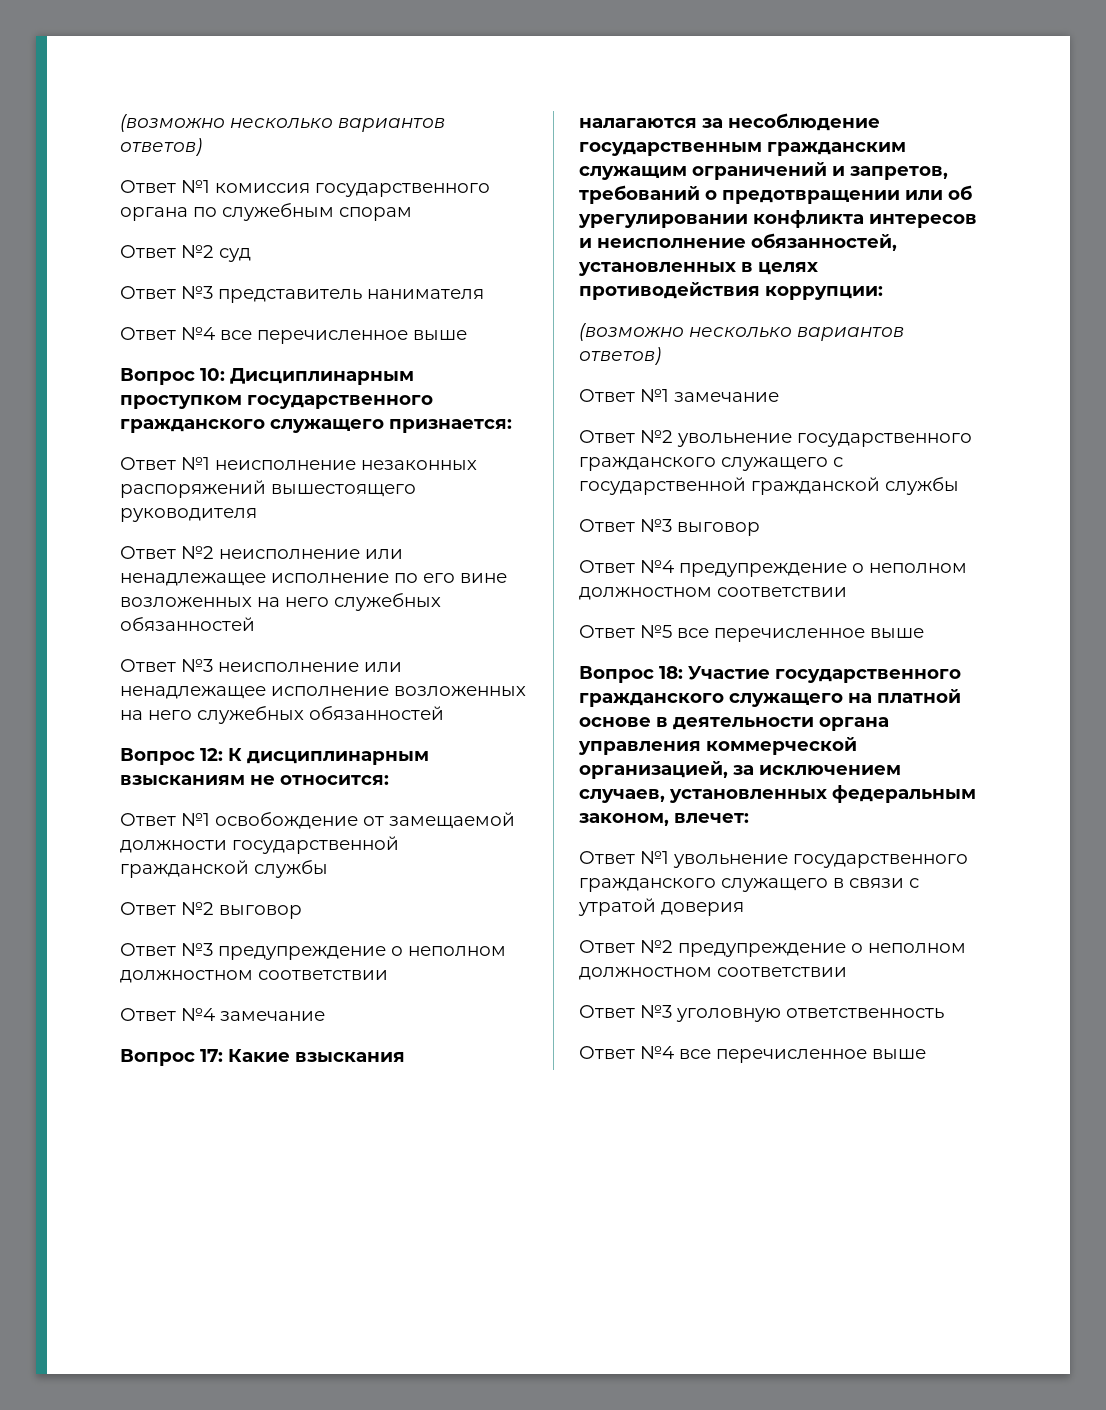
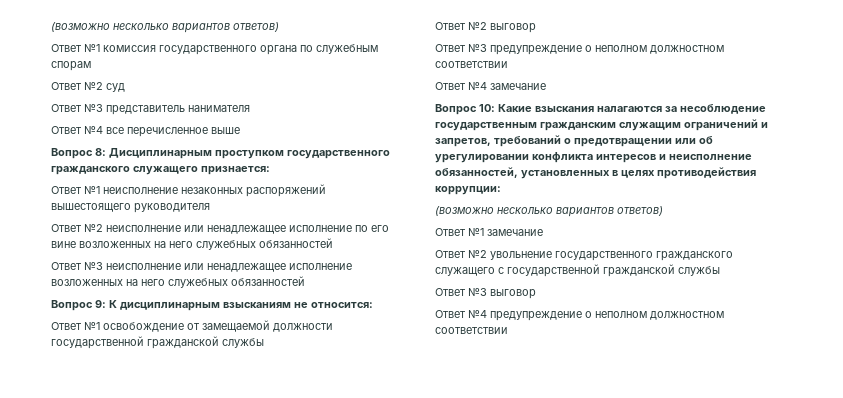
[200,368,225,381] 10: -> [95,148,106,156] 8:
[200,748,223,761] 12: -> [95,300,106,308] 9:
[200,1049,223,1062] 17: -> [479,104,495,112] 10:
[579,625,924,642] [579,666,961,683] [579,689,961,707] [579,717,889,731] [578,737,857,755] [579,761,901,779] [579,785,976,803] [579,813,749,826] [579,851,968,868] [579,878,919,892] [578,898,744,916] [579,940,966,957] [579,967,847,980] [579,1005,944,1022] [579,1046,926,1063] // Ответ №5 все перечисленное выше // Вопрос 18: Участие государственного гражданского служащего на платной основе в деятельности органа управления коммерческой организацией, за исключением случаев, установленных федеральным законом, влечет: // Ответ №1 увольнение государственного гражданского служащего в связи с утратой доверия // Ответ №2 предупреждение о неполном должностном соответствии // Ответ №3 уголовную ответственность // Ответ №4 все перечисленное выше -> (508, 330) none

